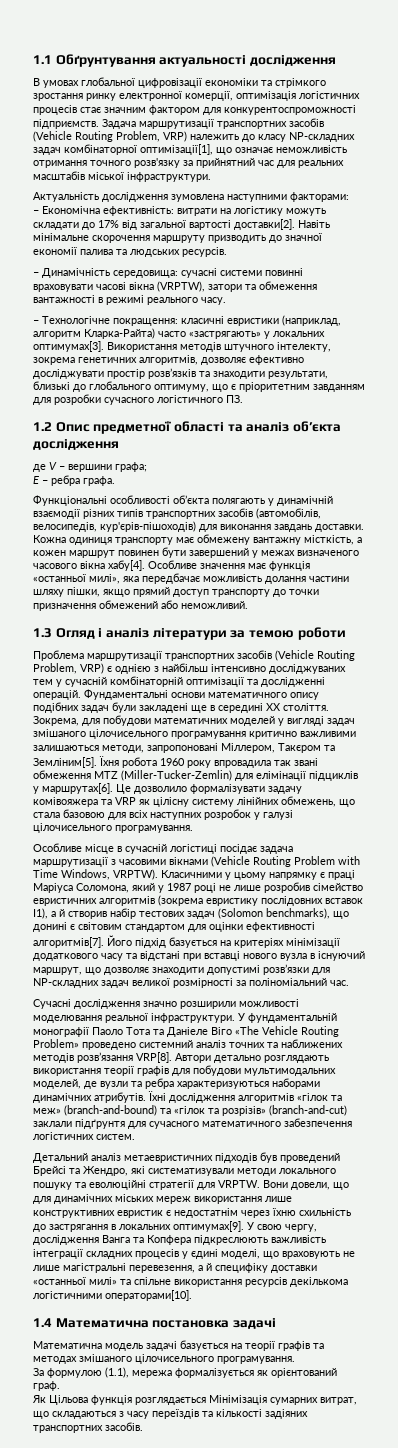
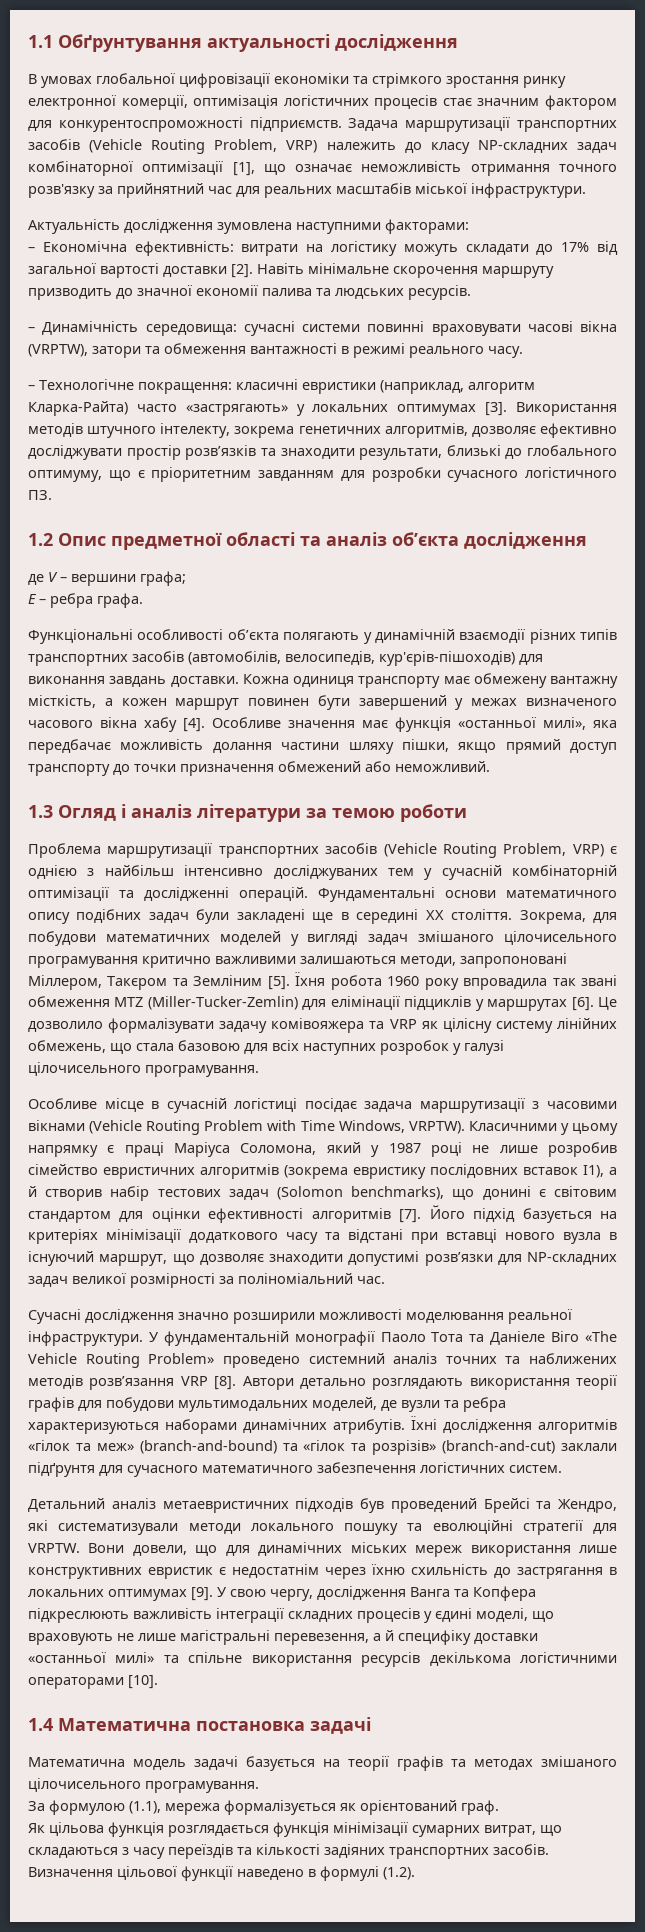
[140,144,213,155] оптимізації[1], -> [142,161,255,176] оптимізації [1],
[234,219,295,230] доставки[2]. -> [163,264,253,278] доставки [2].
[33,341,104,352] оптимумах[3]. -> [397,402,508,416] оптимумах [3].
[108,560,145,571] хабу[4]. -> [144,717,205,732] хабу [4].
[33,757,97,768] Земліним[5]. -> [193,975,290,990] Земліним [5].
[42,783,113,794] маршрутах[6]. -> [487,997,594,1011] маршрутах [6].
[33,937,104,948] алгоритмів[7]. -> [311,1208,422,1223] алгоритмів [7].
[136,1052,172,1063] VRP[8]. -> [180,1376,237,1390] VRP [8].
[173,1221,244,1232] оптимумах[9]. -> [108,1587,213,1601] оптимумах [9].
[105,1290,192,1301] операторами[10]. -> [28,1675,158,1689] операторами [10].
[49,1395,88,1405] Цільова -> [49,1822,104,1836] цільова
[209,1395,267,1405] Мінімізація -> [273,1822,408,1837] функція мінімізації
(143, 1426) none -> [28,1866,415,1881] Визначення цільової функції наведено в формулі (1.2).

